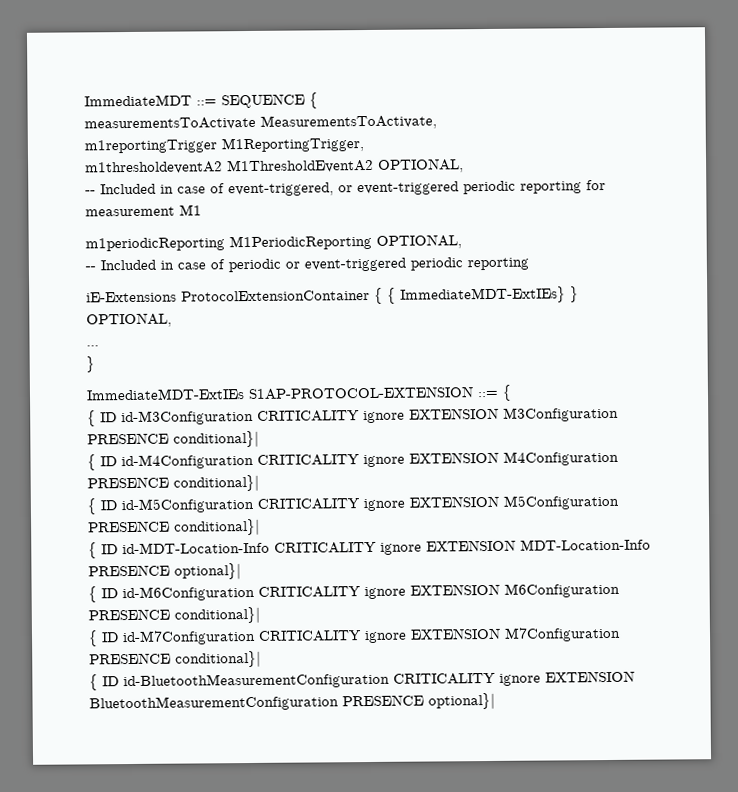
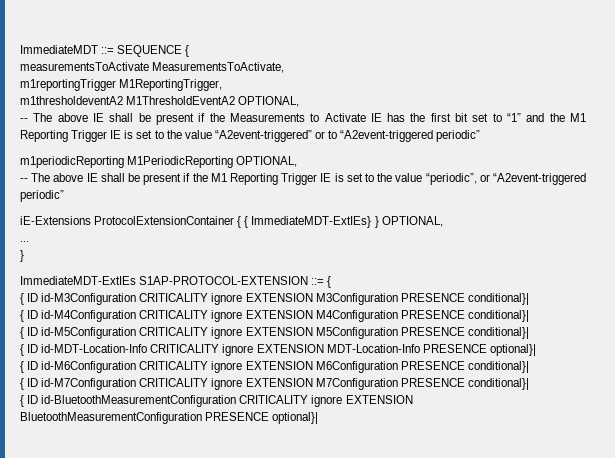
[100,180,606,197] [85,204,202,217] [85,234,462,252] [85,257,529,273] Included in case of event-triggered, or event-triggered periodic reporting for measurement M1 // m1periodicReporting M1PeriodicReporting OPTIONAL, // -- Included in case of periodic or event-triggered periodic reporting -> [33,113,586,125] [20,130,481,142] [20,156,298,168] [20,173,586,185] [20,190,64,202] The above IE shall be present if the Measurements to Activate IE has the first bit set to “1” and the M1 Reporting Trigger IE is set to the value “A2event-triggered” or to “A2event-triggered periodic” // m1periodicReporting M1PeriodicReporting OPTIONAL, // -- The above IE shall be present if the M1 Reporting Trigger IE is set to the value “periodic”, or “A2event-triggered periodic”

